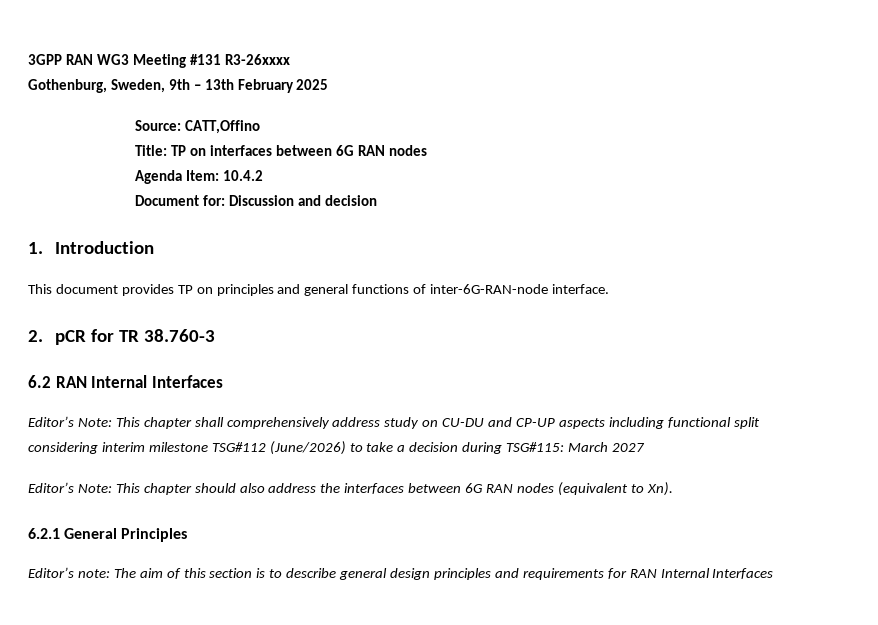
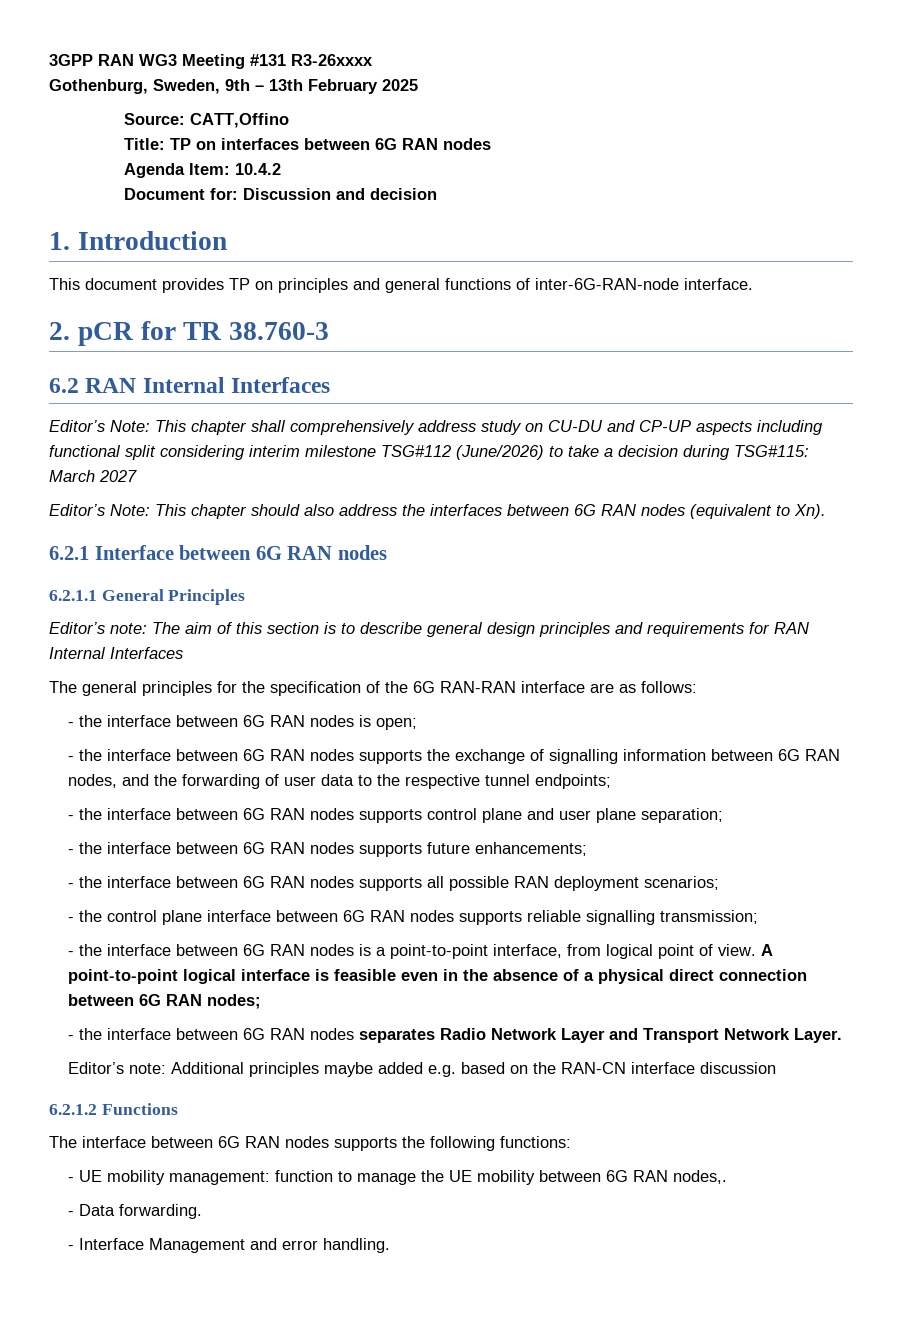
(60, 533) none -> [94,545,387,560] [49,590,97,601] Interface between 6G RAN nodes // 6.2.1.1
(774, 573) none -> [49,681,697,696] [67,715,417,730] [67,749,840,764] [67,774,611,789] [67,808,723,823] [67,842,587,857] [67,876,719,891] [67,910,758,925] [67,944,773,959] [67,969,807,984] [67,994,261,1009] [67,1028,842,1043] [67,1062,776,1077] [49,1103,178,1115] [49,1136,571,1151] [67,1170,727,1185] [67,1204,202,1219] [67,1238,390,1253] // The general principles for the specification of the 6G RAN-RAN interface are as follows: // - the interface between 6G RAN nodes is open; // - the interface between 6G RAN nodes supports the exchange of signalling information between 6G RAN nodes, and the forwarding of user data to the respective tunnel endpoints; // - the interface between 6G RAN nodes supports control plane and user plane separation; // - the interface between 6G RAN nodes supports future enhancements; // - the interface between 6G RAN nodes supports all possible RAN deployment scenarios; // - the control plane interface between 6G RAN nodes supports reliable signalling transmission; // - the interface between 6G RAN nodes is a point-to-point interface, from logical point of view. A point-to-point logical interface is feasible even in the absence of a physical direct connection between 6G RAN nodes; // - the interface between 6G RAN nodes separates Radio Network Layer and Transport Network Layer. // Editor’s note: Additional principles maybe added e.g. based on the RAN-CN interface discussion // 6.2.1.2 Functions // The interface between 6G RAN nodes supports the following functions: // - UE mobility management: function to manage the UE mobility between 6G RAN nodes,. // - Data forwarding. // - Interface Management and error handling.

